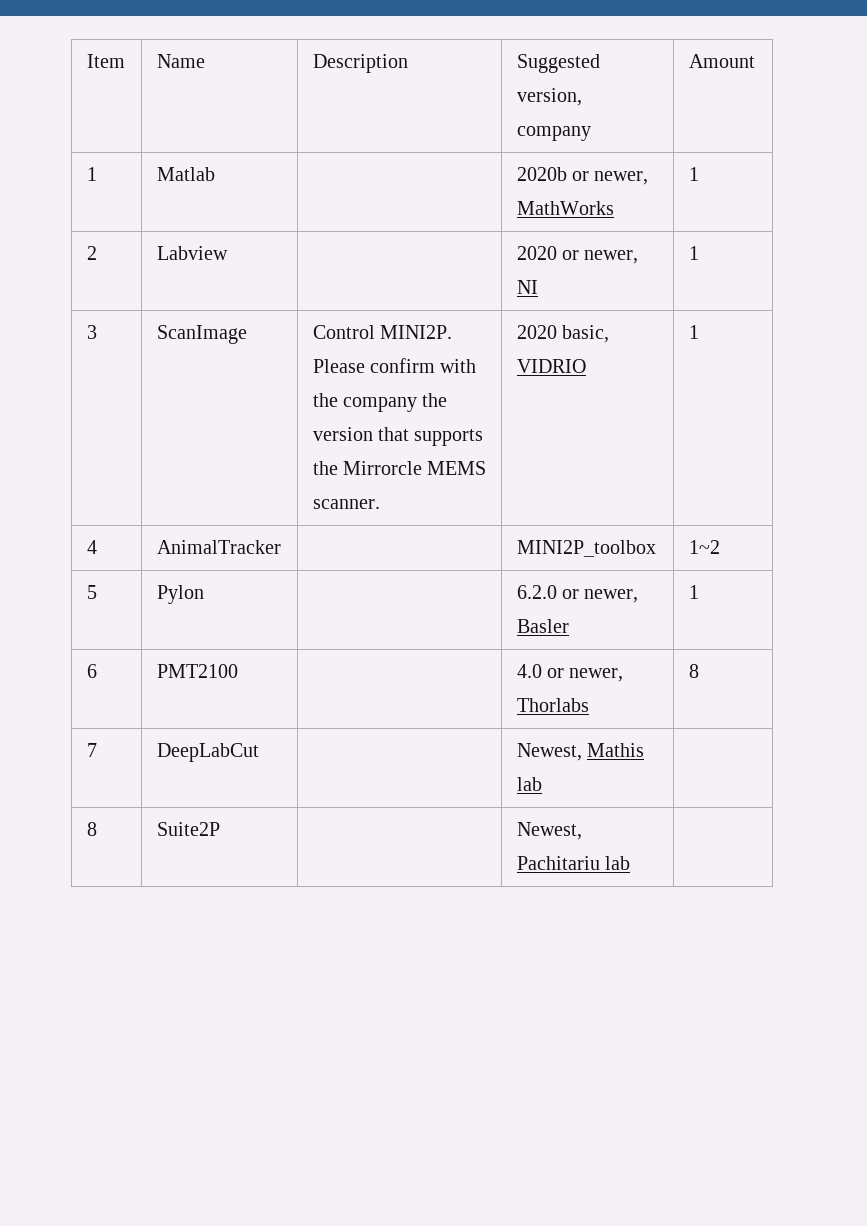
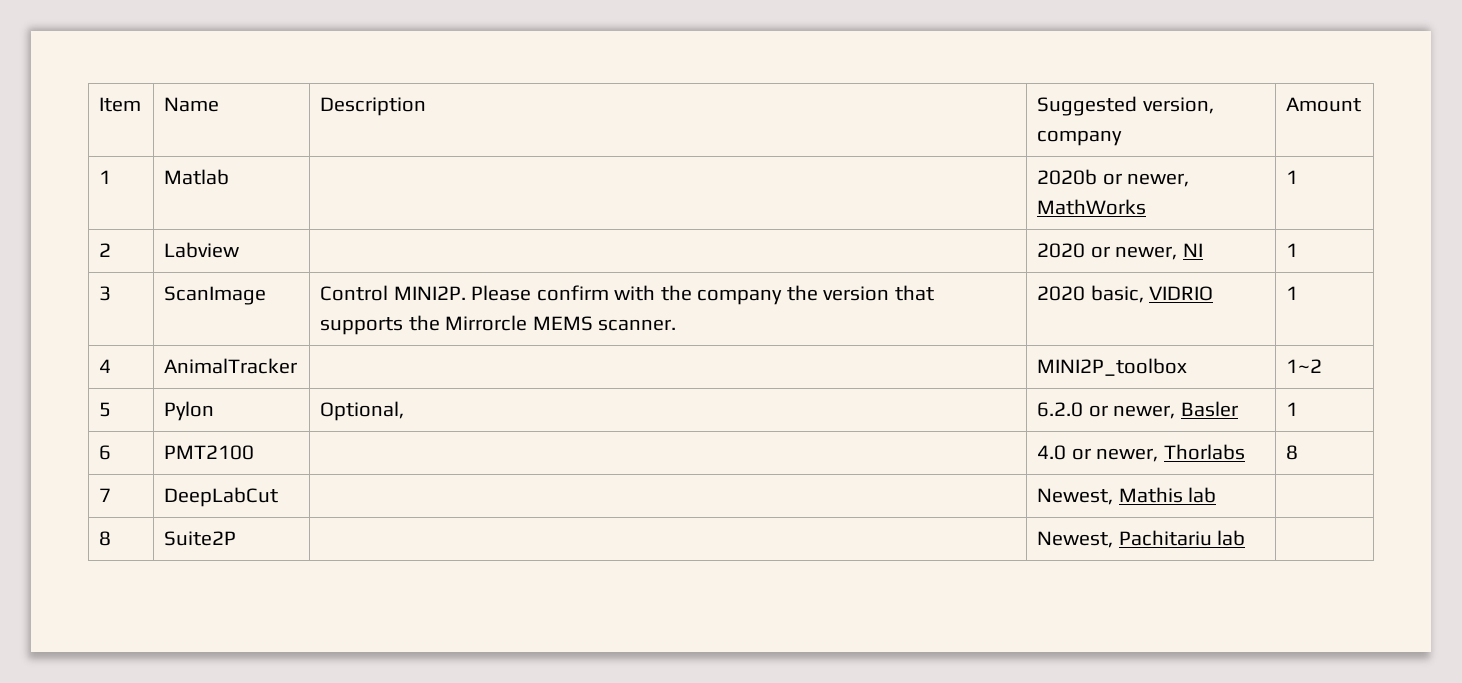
(204, 594) none -> [320,401,405,421] Optional,

